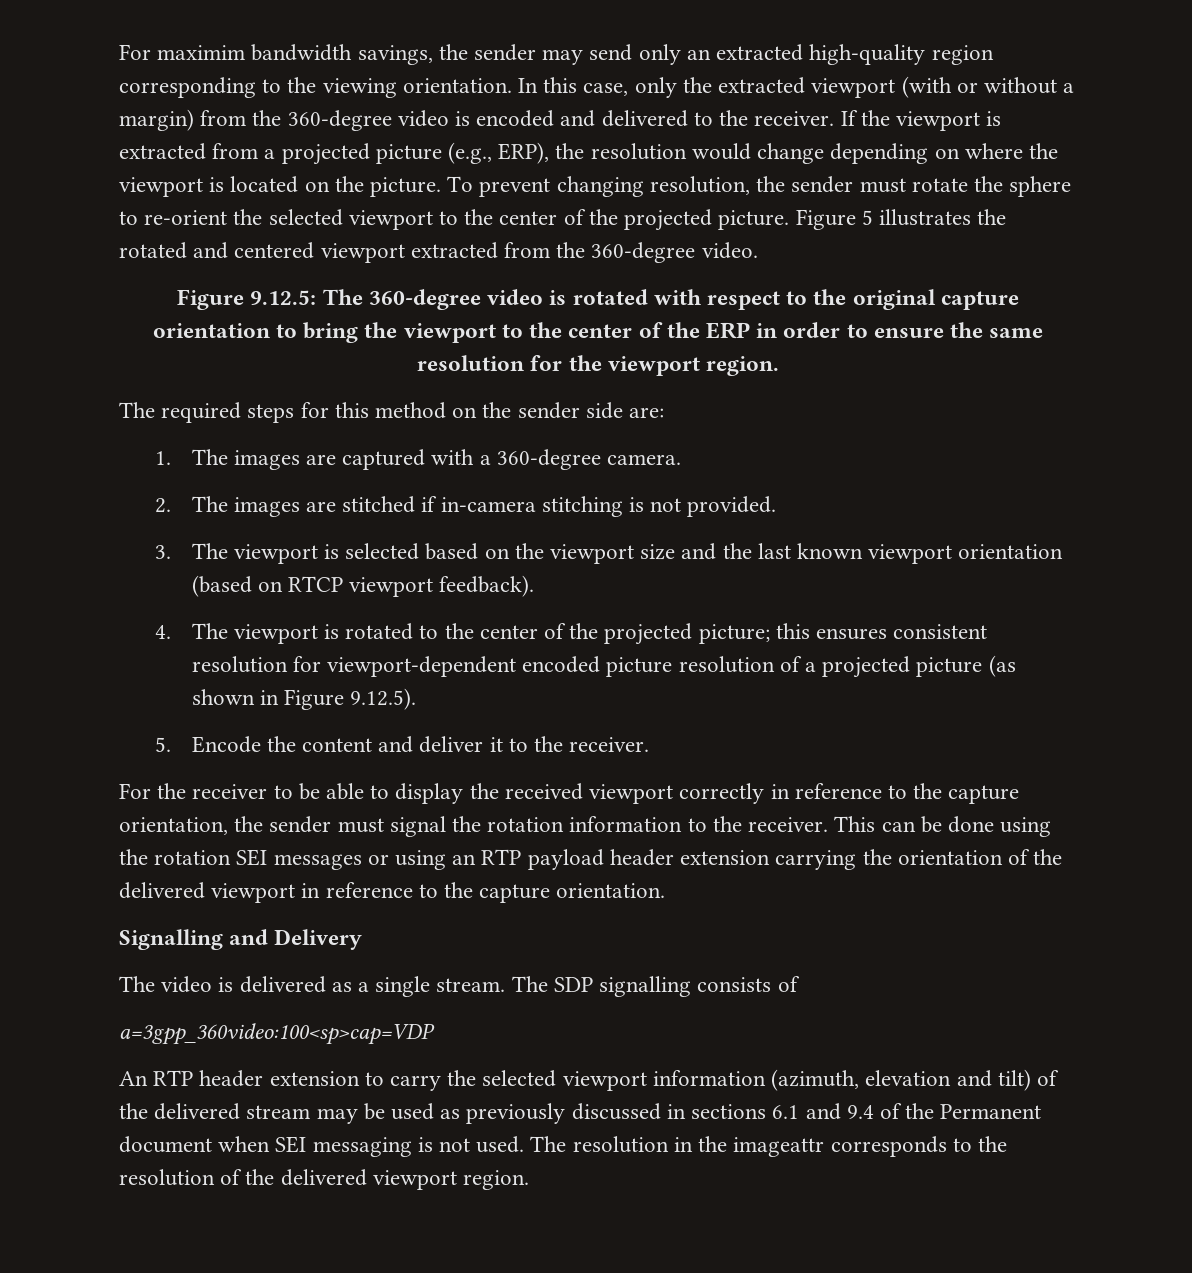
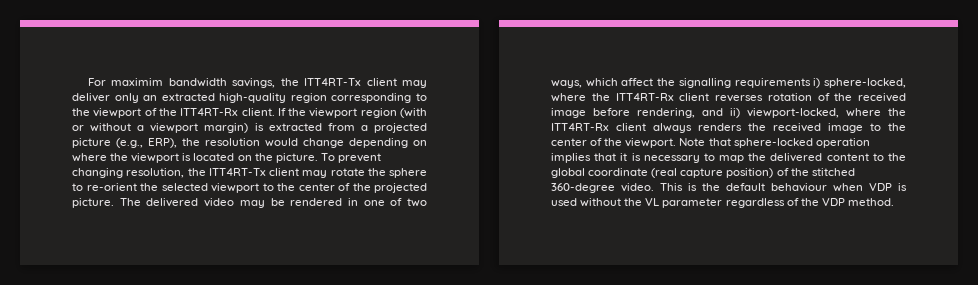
[474,44,633,65] sender may send -> [304,78,427,88] [72,93,110,102] ITT4RT-Tx client may deliver
[322,76,1075,98] [119,109,980,131] viewing orientation. In this case, only the extracted viewport (with or without a margin) from the 360-degree video is encoded and delivered to the receiver. If the viewport -> [93,108,428,118] [72,123,249,133] viewport of the ITT4RT-Rx client. If the viewport region (with or without a viewport margin)
[791,176,906,193] sender must -> [208,168,328,178] ITT4RT-Tx client may
[795,209,1007,230] [119,242,758,263] [177,289,1019,310] [152,322,1044,343] [417,355,779,376] [119,402,665,423] [155,449,681,470] [155,496,777,517] [155,543,1064,564] [191,575,535,597] [155,623,988,645] [191,655,1016,678] [191,688,417,710] [155,736,650,753] [119,783,1020,804] [119,816,1052,837] [119,849,1063,870] [119,882,666,903] [119,929,363,950] [119,976,800,997] [119,1023,435,1045] [119,1069,1059,1091] [119,1103,1042,1124] [119,1136,1007,1157] [119,1169,530,1190] Figure 5 illustrates the rotated and centered viewport extracted from the 360-degree video. // Figure 9.12.5: The 360-degree video is rotated with respect to the original capture orientation to bring the viewport to the center of the ERP in order to ensure the same resolution for the viewport region. // The required steps for this method on the sender side are: // 1. The images are captured with a 360-degree camera. // 2. The images are stitched if in-camera stitching is not provided. // 3. The viewport is selected based on the viewport size and the last known viewport orientation (based on RTCP viewport feedback). // 4. The viewport is rotated to the center of the projected picture; this ensures consistent resolution for viewport-dependent encoded picture resolution of a projected picture (as shown in Figure 9.12.5). // 5. Encode the content and deliver it to the receiver. // For the receiver to be able to display the received viewport correctly in reference to the capture orientation, the sender must signal the rotation information to the receiver. This can be done using the rotation SEI messages or using an RTP payload header extension carrying the orientation of the delivered viewport in reference to the capture orientation. // Signalling and Delivery // The video is delivered as a single stream. The SDP signalling consists of // a=3gpp_360video:100<sp>cap=VDP // An RTP header extension to carry the selected viewport information (azimuth, elevation and tilt) of the delivered stream may be used as previously discussed in sections 6.1 and 9.4 of the Permanent document when SEI messaging is not used. The resolution in the imageattr corresponds to the resolution of the delivered viewport region. -> [119,198,427,208] [551,78,906,88] [551,93,906,102] [551,108,906,118] [551,123,906,133] [551,138,870,148] [551,153,906,163] [551,168,855,178] [551,183,907,193] [551,198,894,208] The delivered video may be rendered in one of two ways, which affect the signalling requirements i) sphere-locked, where the ITT4RT-Rx client reverses rotation of the received image before rendering, and ii) viewport-locked, where the ITT4RT-Rx client always renders the received image to the center of the viewport. Note that sphere-locked operation implies that it is necessary to map the delivered content to the global coordinate (real capture position) of the stitched 360-degree video. This is the default behaviour when VDP is used without the VL parameter regardless of the VDP method.

